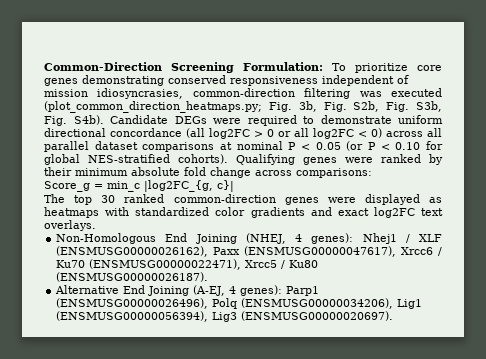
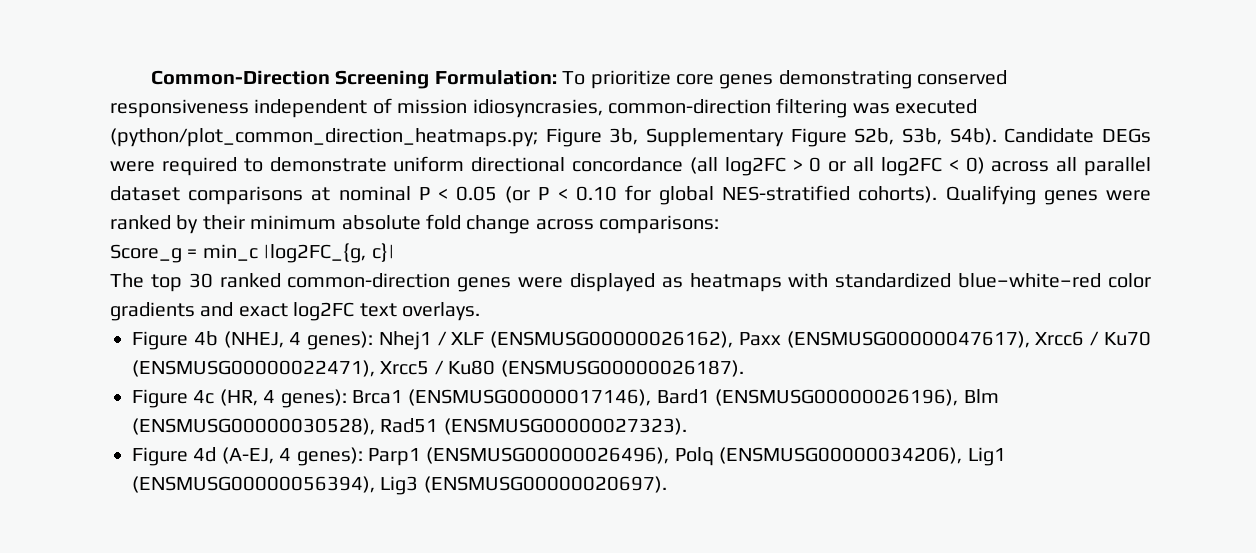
[44,101,442,113] [44,116,67,126] (plot_common_direction_heatmaps.py; Fig. 3b, Fig. S2b, Fig. S3b, Fig. -> [110,128,942,147] (python/plot_common_direction_heatmaps.py; Figure 3b, Supplementary Figure S2b, S3b,
(210, 211) none -> [958,273,1102,288] blue–white–red
[56,233,237,244] Non-Homologous End Joining -> [132,331,218,350] Figure 4b
[55,285,190,296] Alternative End Joining -> [132,389,999,408] [132,418,687,435] [132,447,217,466] Figure 4c (HR, 4 genes): Brca1 (ENSMUSG00000017146), Bard1 (ENSMUSG00000026196), Blm (ENSMUSG00000030528), Rad51 (ENSMUSG00000027323). // Figure 4d

